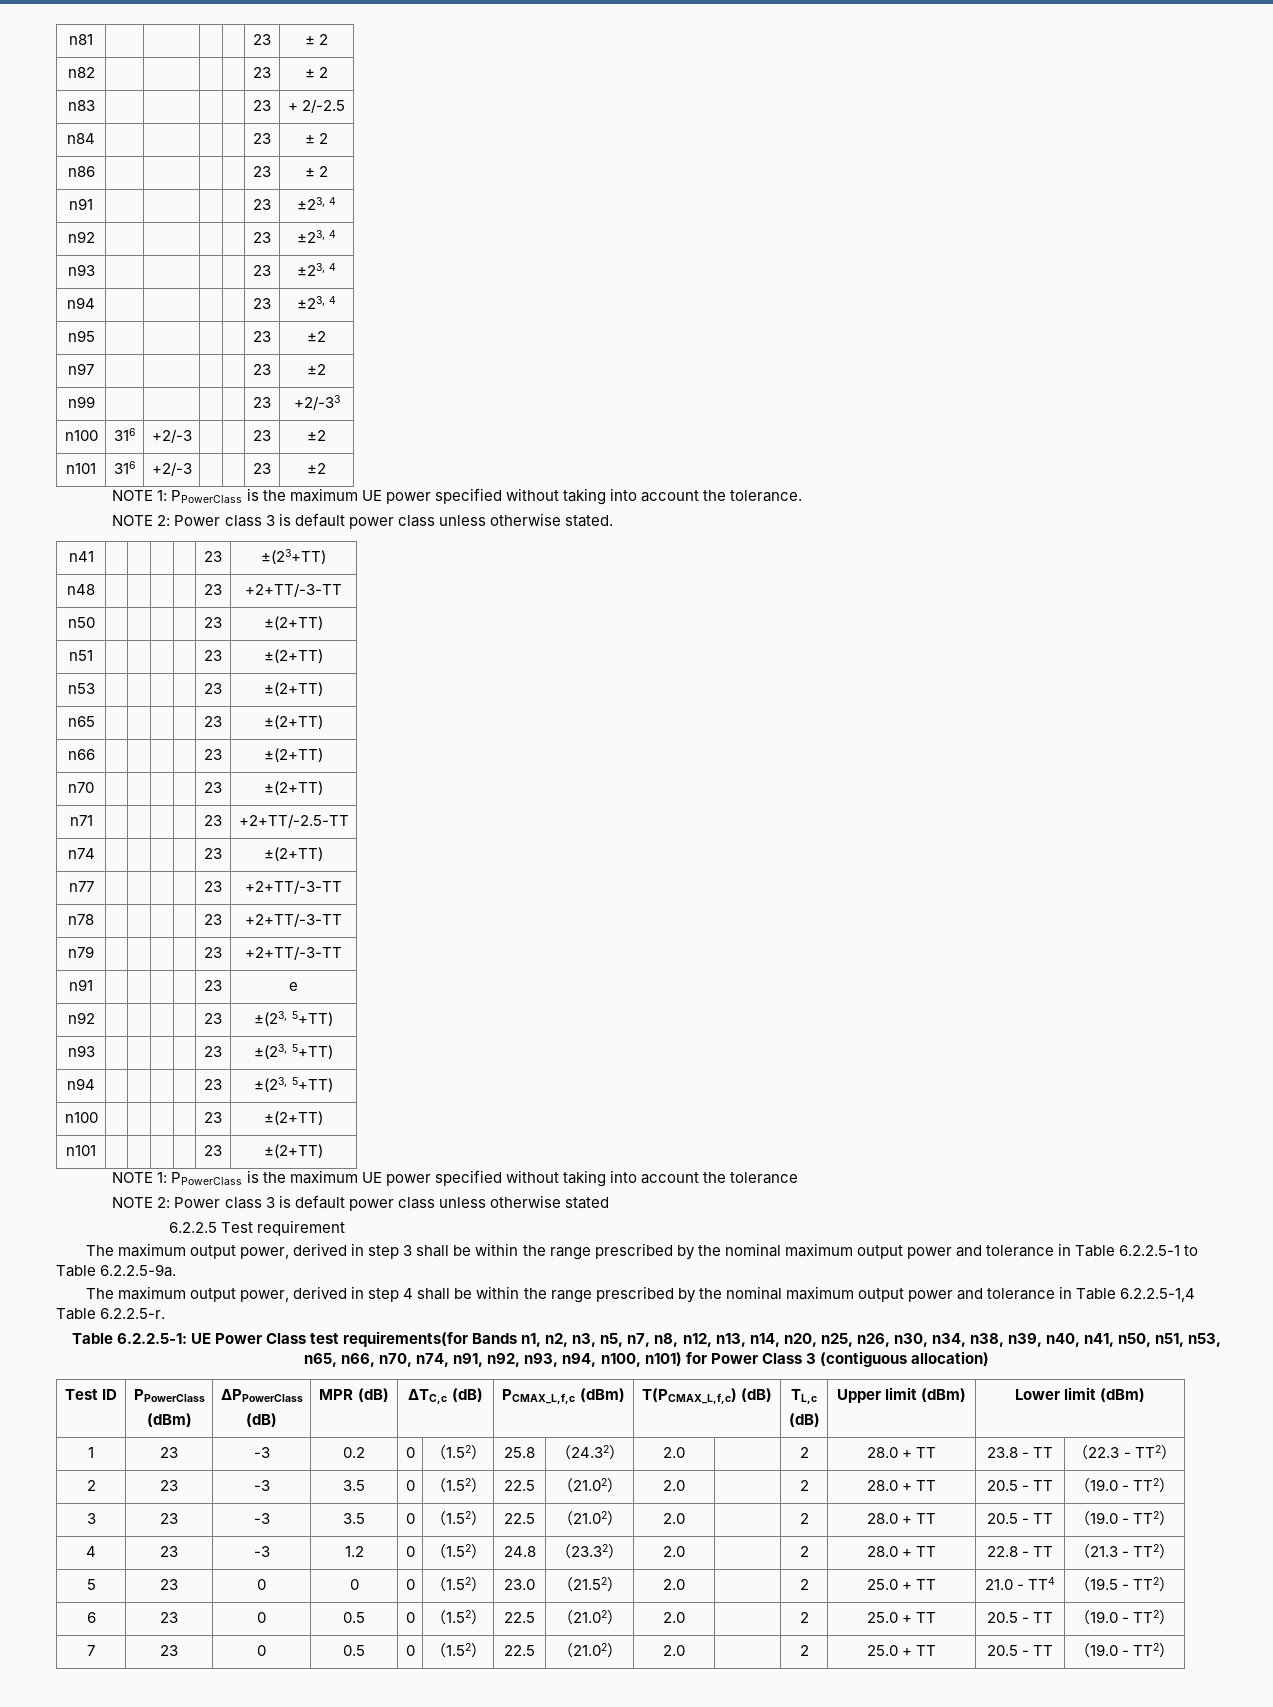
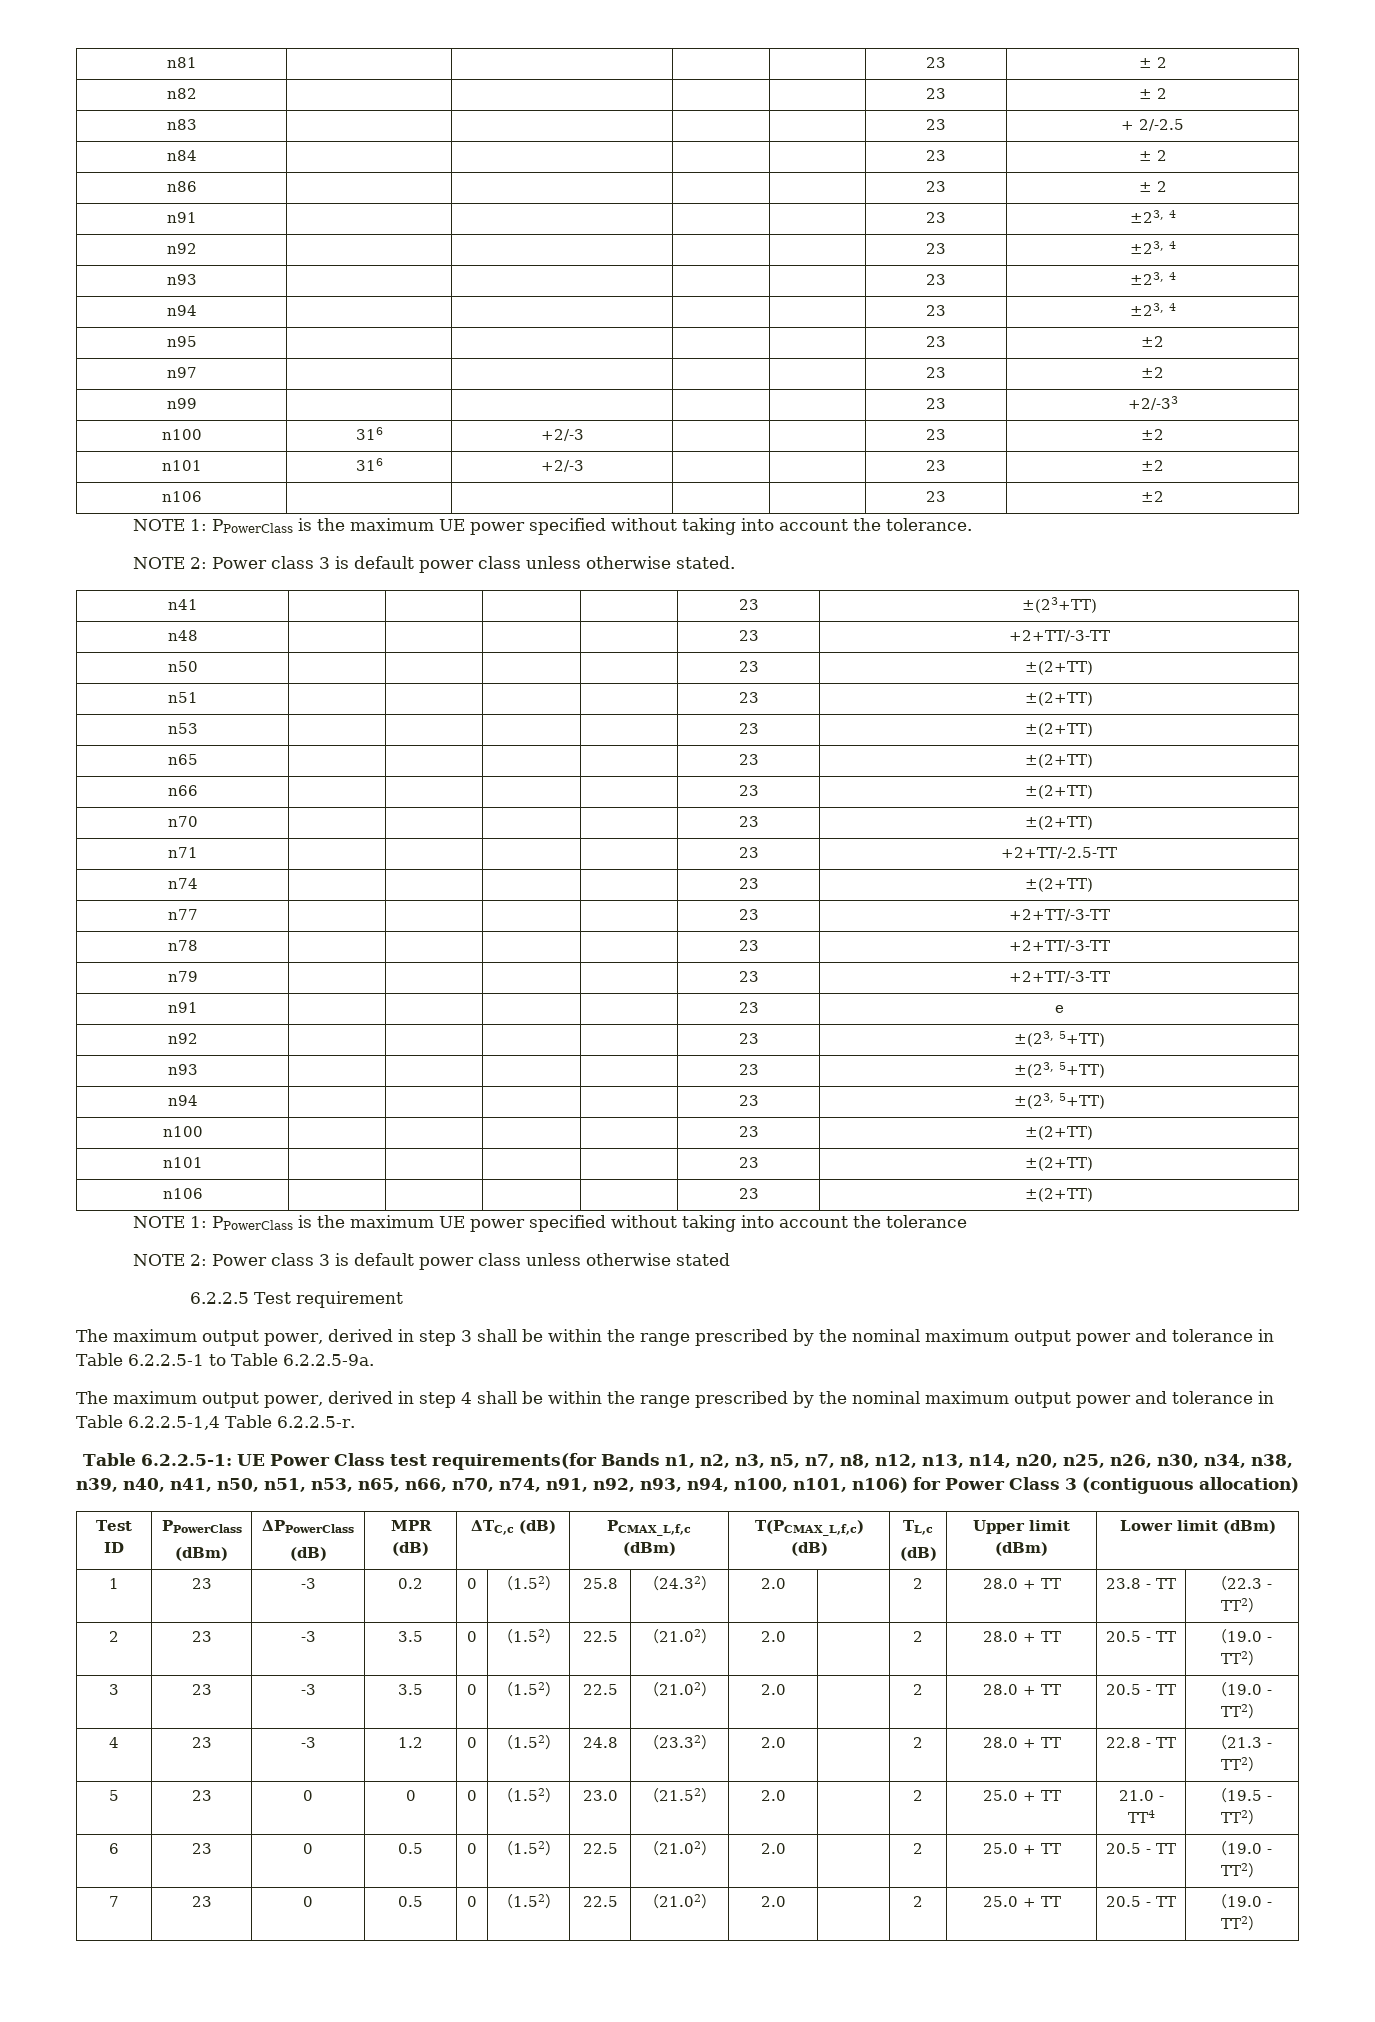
(326, 468) none -> [161,491,202,502] [926,491,946,502] [1141,491,1164,502] // n106 | | | | | 23 | ±2
(323, 1151) none -> [162,1188,203,1199] [738,1188,759,1199] [1025,1188,1093,1202] // n106 | | | | | 23 | ±(2+TT)
[644,1352,682,1366] n101) -> [793,1477,908,1493] n101, n106)

